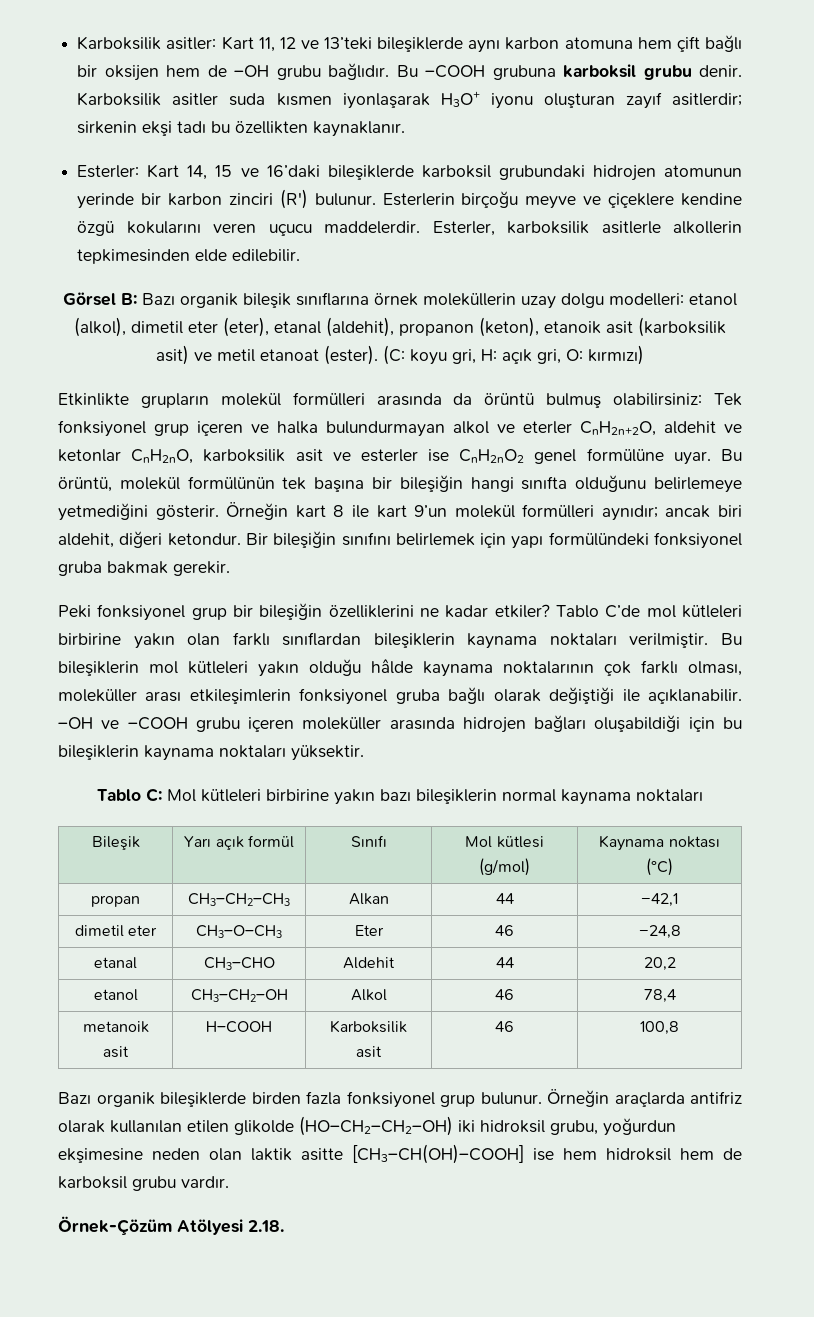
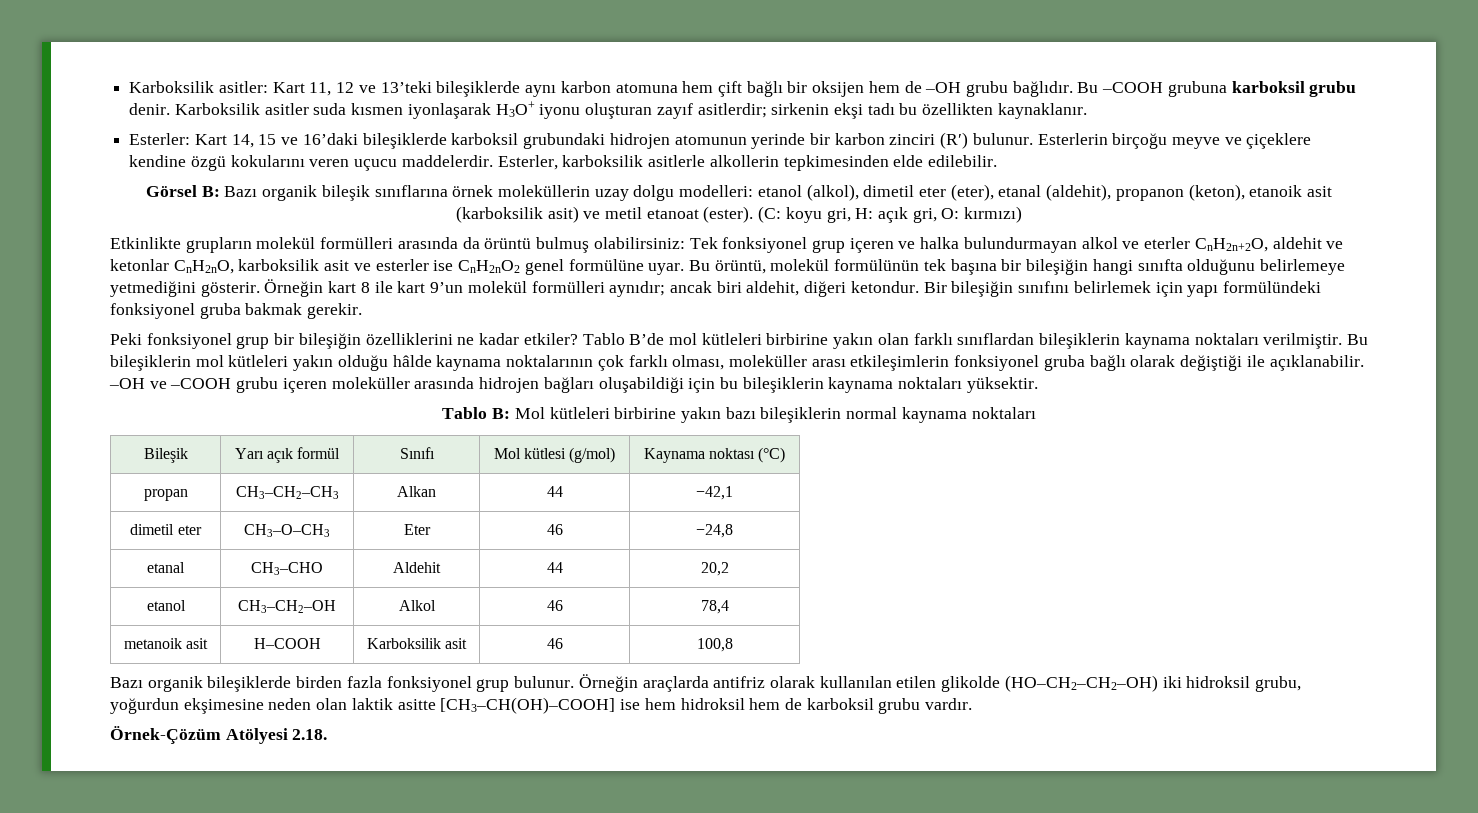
[605,605,641,618] C’de -> [629,333,665,345] B’de
[146,788,162,802] C: -> [492,408,511,419] B:

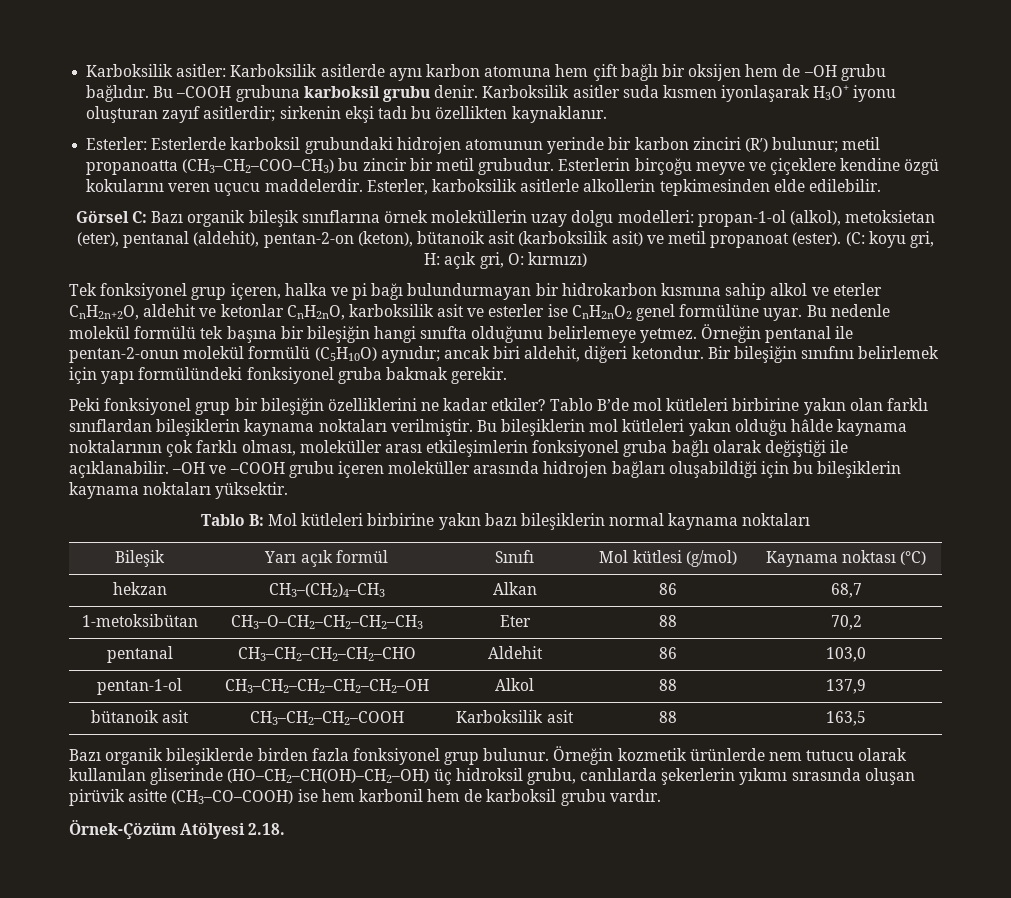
[272,81,521,97] Kart 11, 12 ve 13’teki bileşiklerde -> [230,64,385,77] Karboksilik asitlerde
[194,133,447,149] Kart 14, 15 ve 16’daki bileşiklerde -> [151,137,227,150] Esterlerde
[972,133,1033,145] bulunur. -> [772,137,881,153] [86,158,555,175] bulunur; metil propanoatta (CH3–CH2–COO–CH3) bu zincir bir metil grubudur.
[201,186,220,197] B: -> [131,211,147,223] C:
[757,184,1303,201] etanol (alkol), dimetil eter (eter), etanal (aldehit), propanon (keton), etanoik -> [697,210,936,227] [77,231,486,248] propan-1-ol (alkol), metoksietan (eter), pentanal (aldehit), pentan-2-on (keton), bütanoik
[646,209,699,219] etanoat -> [710,233,790,248] propanoat
[110,237,1077,253] Etkinlikte grupların molekül formülleri arasında da örüntü bulmuş olabilirsiniz: Tek fonksiyonel grup içeren ve halka bulundurmayan -> [69,283,767,300] Tek fonksiyonel grup içeren, halka ve pi bağı bulundurmayan bir hidrokarbon kısmına sahip
[714,259,920,274] örüntü, molekül formülünün -> [830,304,890,317] [69,326,197,339] nedenle molekül formülü
[110,279,605,297] yetmediğini gösterir. Örneğin kart 8 ile kart 9’un molekül formülleri -> [639,324,854,343] [69,346,377,363] yetmez. Örneğin pentanal ile pentan-2-onun molekül formülü (C5H10O)
[143,489,188,501] [235,486,339,499] propan | CH3–CH2–CH3 -> [112,582,167,595] [268,583,385,597] hekzan | CH3–(CH2)4–CH3
[546,486,563,497] [696,486,733,500] [130,524,202,535] [244,524,330,537] [403,524,431,535] [546,524,563,535] [696,524,733,538] [147,562,185,573] [251,562,323,575] [393,562,441,573] [546,562,563,573] [700,562,729,576] [146,600,186,611] [238,600,336,613] [398,600,436,611] [546,600,563,611] [700,600,729,614] [123,638,209,649] [253,638,321,649] 44 | −42,1 // dimetil eter | CH3–O–CH3 | Eter | 46 | −24,8 // etanal | CH3–CHO | Aldehit | 44 | 20,2 // etanol | CH3–CH2–OH | Alkol | 46 | 78,4 // metanoik asit | H–COOH -> [659,583,677,595] [830,583,862,598] [81,614,198,627] [230,615,423,629] [499,615,531,627] [659,615,677,627] [830,615,862,630] [106,646,173,663] [237,647,416,661] [487,646,543,659] [659,647,677,659] [826,647,866,662] [97,678,182,695] [224,679,429,693] [495,678,534,691] [659,679,677,691] [826,679,866,694] [90,710,190,723] [249,711,404,725] 86 | 68,7 // 1-metoksibütan | CH3–O–CH2–CH2–CH2–CH3 | Eter | 88 | 70,2 // pentanal | CH3–CH2–CH2–CH2–CHO | Aldehit | 86 | 103,0 // pentan-1-ol | CH3–CH2–CH2–CH2–CH2–OH | Alkol | 88 | 137,9 // bütanoik asit | CH3–CH2–CH2–COOH
[546,638,563,649] [696,638,733,652] 46 | 100,8 -> [659,711,677,723] [826,711,866,726] 88 | 163,5
[642,675,1302,692] [110,697,616,714] araçlarda antifriz olarak kullanılan etilen glikolde (HO–CH2–CH2–OH) iki hidroksil grubu, yoğurdun ekşimesine neden olan laktik asitte [CH3–CH(OH)–COOH] -> [617,748,908,761] [69,768,915,785] [69,789,294,806] kozmetik ürünlerde nem tutucu olarak kullanılan gliserinde (HO–CH2–CH(OH)–CH2–OH) üç hidroksil grubu, canlılarda şekerlerin yıkımı sırasında oluşan pirüvik asitte (CH3–CO–COOH)
[680,698,745,710] hidroksil -> [358,789,423,802] karbonil

